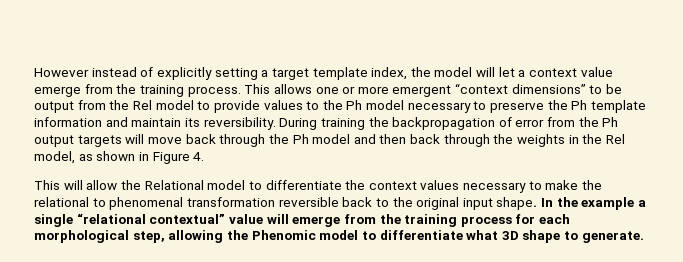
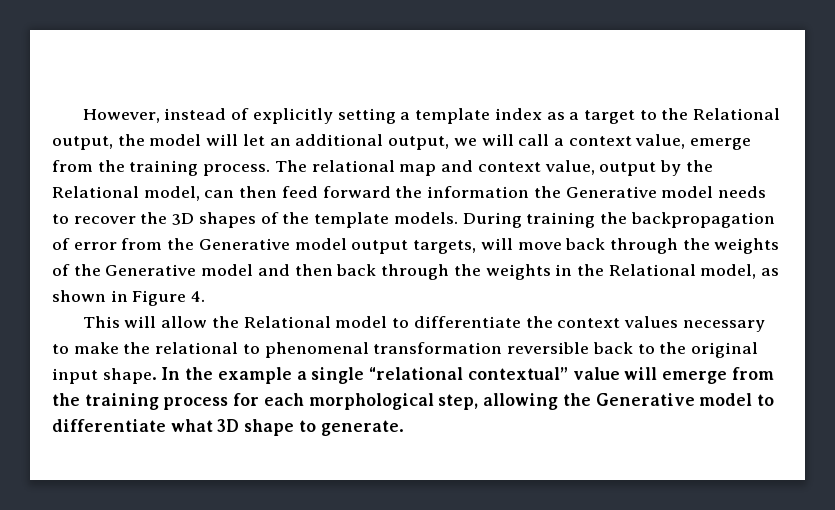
[34,68,89,77] However -> [82,109,160,123] However,
[271,67,515,80] target template index, the model will let -> [415,108,781,124] [52,134,550,150] template index as a target to the Relational output, the model will let an additional output, we will call
[580,67,613,77] value -> [635,134,686,149] value,
[244,83,623,97] [34,100,646,113] [34,117,276,130] This allows one or more emergent “context dimensions” to be output from the Rel model to provide values to the Ph model necessary to preserve the Ph template information and maintain its reversibility. -> [274,160,713,176] [52,186,766,201] [52,212,458,228] The relational map and context value, output by the Relational model, can then feed forward the information the Generative model needs to recover the 3D shapes of the template models.
[602,117,619,127] [34,135,122,147] Ph output targets -> [198,238,477,254] Generative model output targets,
[292,134,309,144] Ph -> [714,238,780,254] [52,264,197,276] weights of the Generative
[605,134,625,144] Rel -> [608,264,696,276] Relational
[251,230,316,240] Phenomic -> [595,393,695,406] Generative

